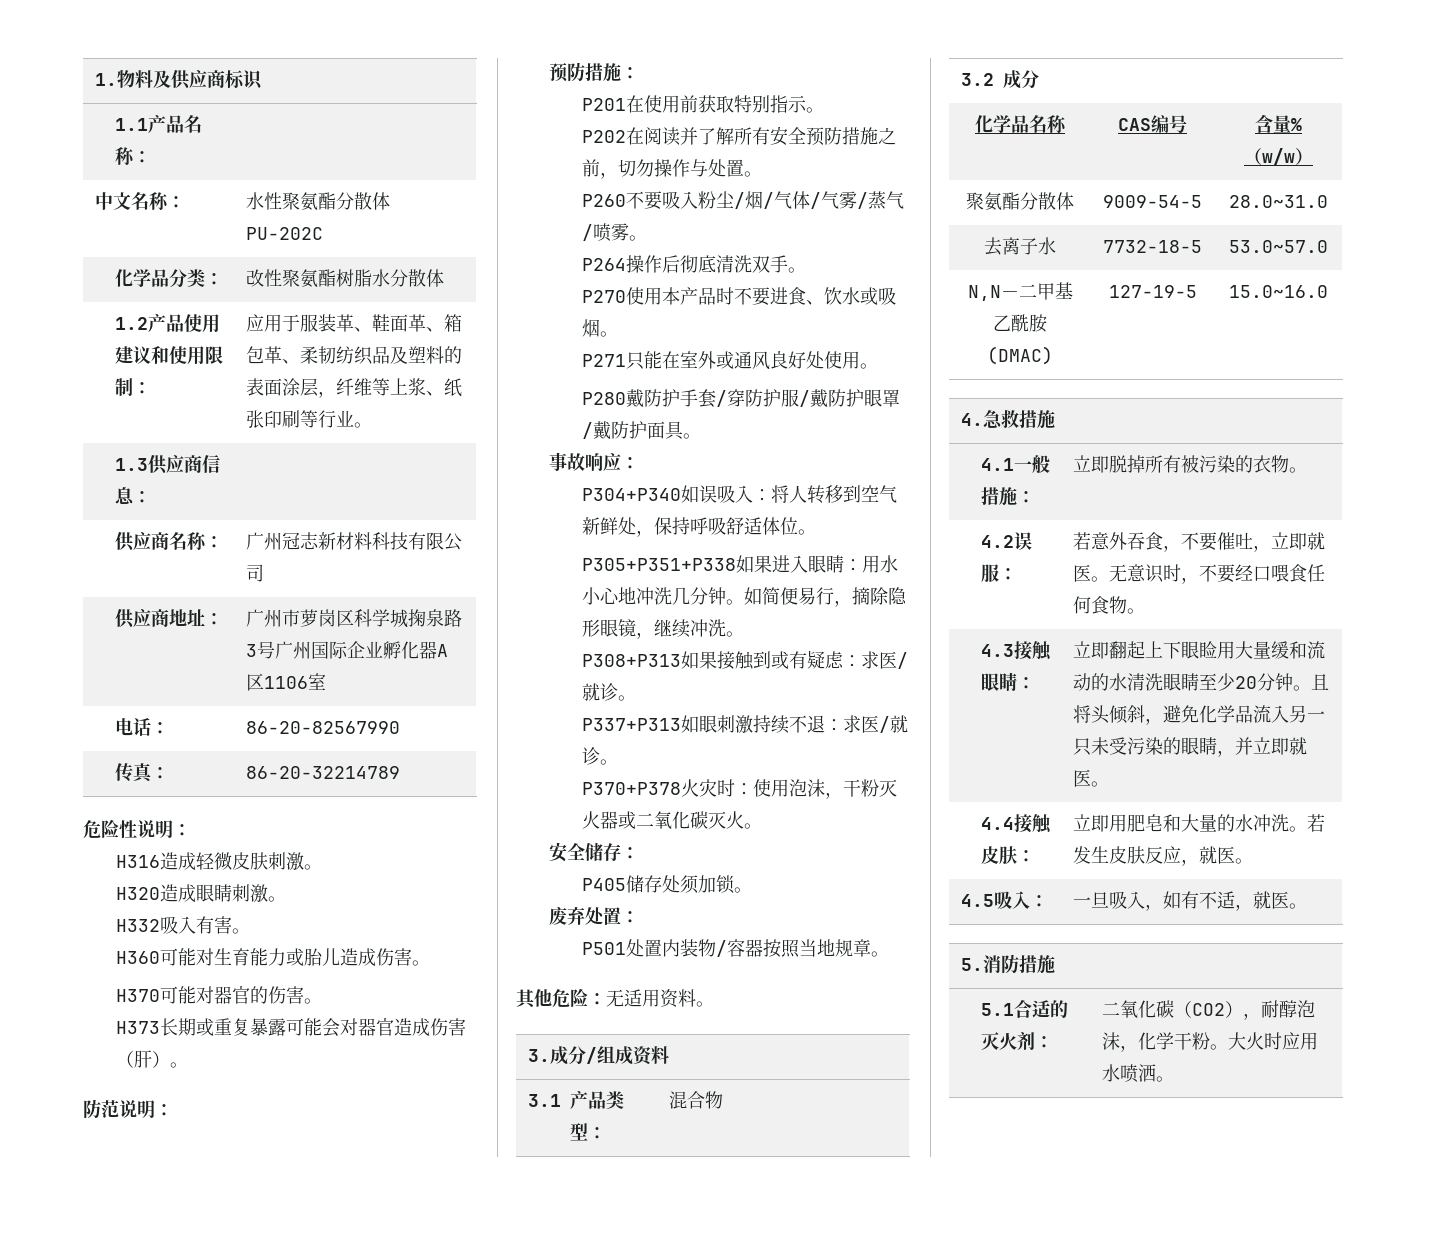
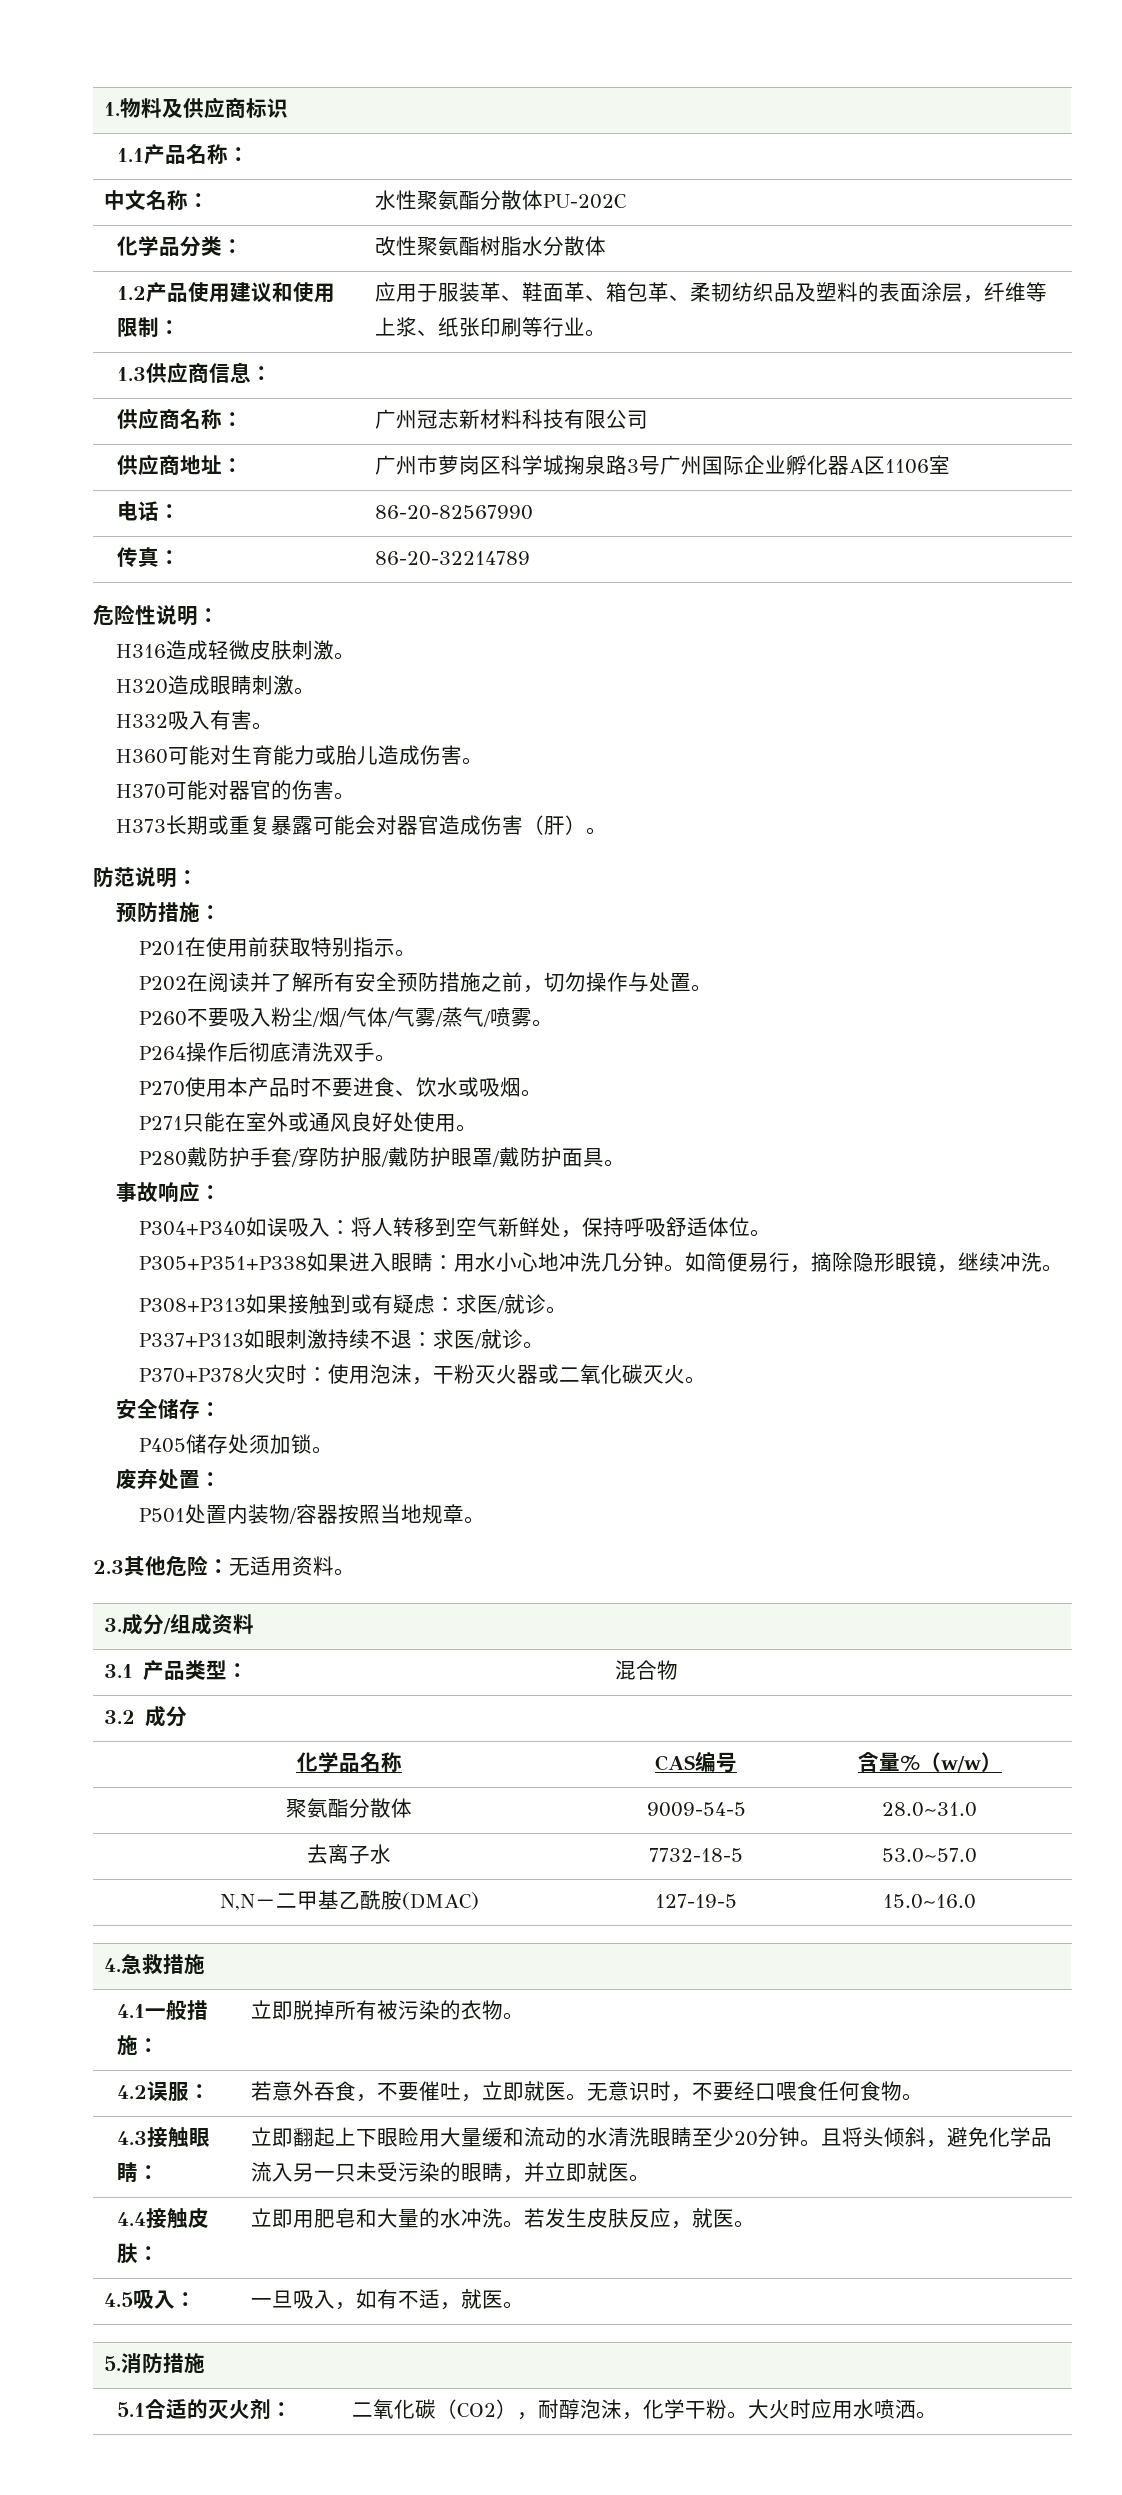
(890, 954) none -> [93,1560,124,1574] 2.3

